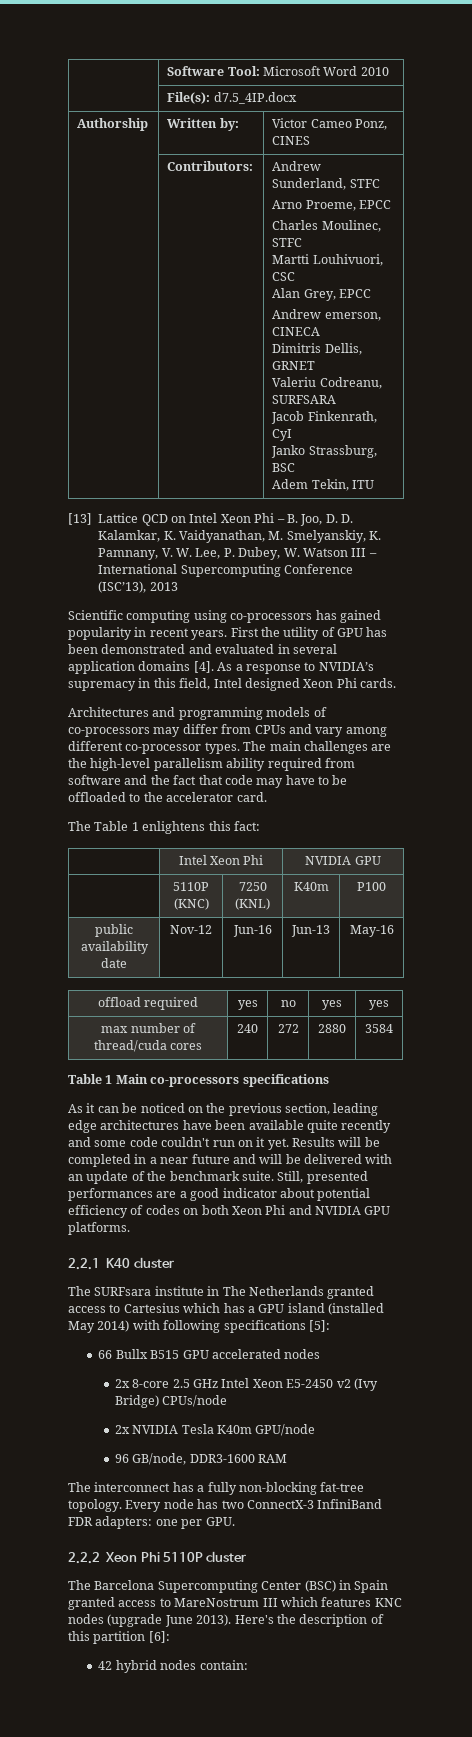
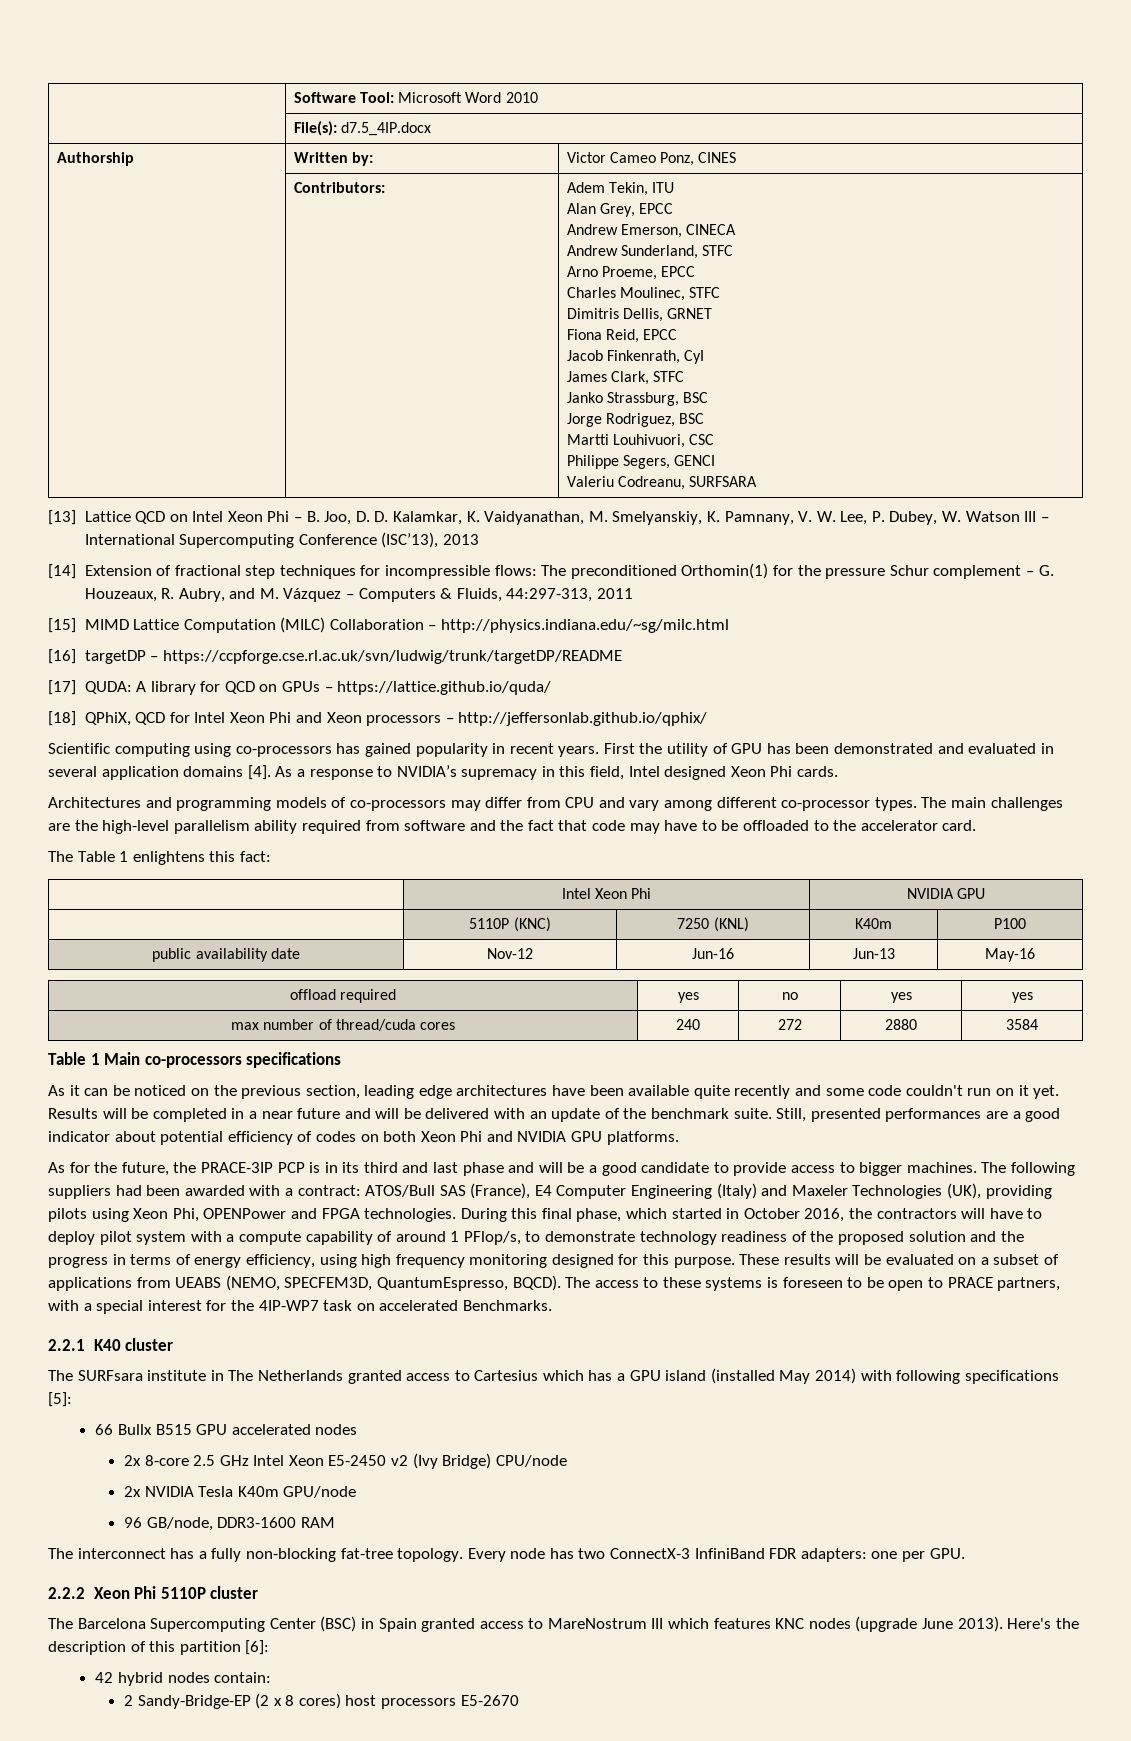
(254, 166) none -> [566,182,675,196] [566,203,674,217] [566,224,737,238] Adem Tekin, ITU // Alan Grey, EPCC // Andrew Emerson, CINECA //
[272,254,383,266] [272,272,296,281] [272,288,371,301] [272,309,381,321] [272,327,321,336] // Martti Louhivuori, CSC // Alan Grey, EPCC // Andrew emerson, CINECA -> (721, 292) none
[272,377,382,389] [272,395,337,404] Valeriu Codreanu, SURFSARA -> [566,329,678,343] Fiona Reid, EPCC
(293, 435) none -> [566,371,685,385] // James Clark, STFC
[272,479,374,491] Adem Tekin, ITU -> [566,413,705,427] [566,434,715,448] [566,455,716,469] [566,476,758,490] Jorge Rodriguez, BSC // Martti Louhivuori, CSC // Philippe Segers, GENCI // Valeriu Codreanu, SURFSARA
(178, 586) none -> [48,563,1054,579] [84,588,633,602] [48,617,730,633] [48,649,622,664] [48,680,552,695] [48,711,708,726] // [14] Extension of fractional step techniques for incompressible flows: The preconditioned Orthomin(1) for the pressure Schur complement – G. Houzeaux, R. Aubry, and M. Vázquez – Computers & Fluids, 44:297-313, 2011 // [15] MIMD Lattice Computation (MILC) Collaboration – http://physics.indiana.edu/~sg/milc.html // [16] targetDP – https://ccpforge.cse.rl.ac.uk/svn/ludwig/trunk/targetDP/README // [17] QUDA: A library for QCD on GPUs – https://lattice.github.io/quda/ // [18] QPhiX, QCD for Intel Xeon Phi and Xeon processors – http://jeffersonlab.github.io/qphix/
[254,725,286,734] CPUs -> [565,797,595,808] CPU
(130, 1228) none -> [48,1162,1075,1176] [48,1183,1052,1199] [48,1208,1043,1222] [48,1231,1024,1245] [48,1254,1059,1268] [48,1275,1061,1291] [48,1300,552,1314] // As for the future, the PRACE-3IP PCP is in its third and last phase and will be a good candidate to provide access to bigger machines. The following suppliers had been awarded with a contract: ATOS/Bull SAS (France), E4 Computer Engineering (Italy) and Maxeler Technologies (UK), providing pilots using Xeon Phi, OPENPower and FPGA technologies. During this final phase, which started in October 2016, the contractors will have to deploy pilot system with a compute capability of around 1 PFlop/s, to demonstrate technology readiness of the proposed solution and the progress in terms of energy efficiency, using high frequency monitoring designed for this purpose. These results will be evaluated on a subset of applications from UEABS (NEMO, SPECFEM3D, QuantumEspresso, BQCD). The access to these systems is foreseen to be open to PRACE partners, with a special interest for the 4IP-WP7 task on accelerated Benchmarks.
[162,1395,228,1407] CPUs/node -> [495,1455,567,1467] CPU/node
(248, 1665) none -> [123,1693,519,1709] // 2 Sandy-Bridge-EP (2 x 8 cores) host processors E5-2670

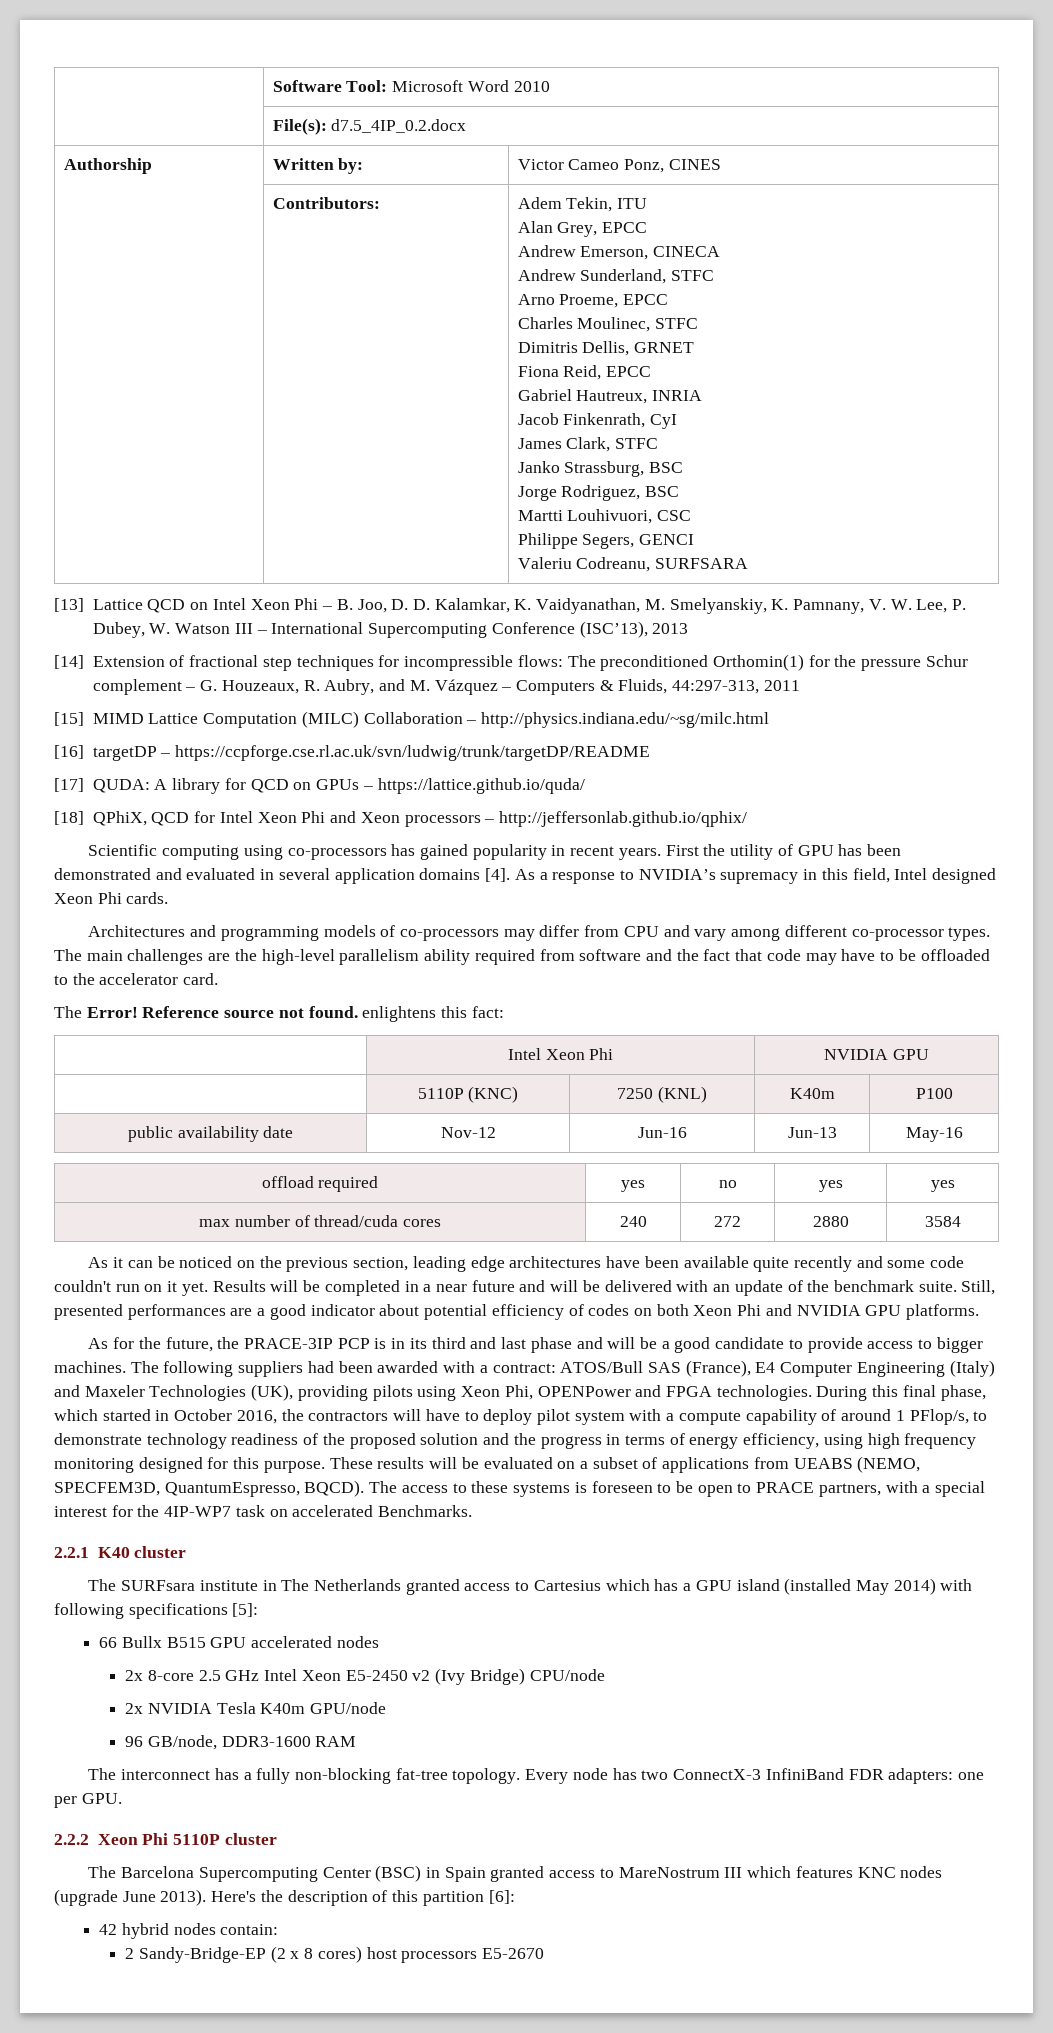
[341,122,432,136] d7.5_4IP.docx -> [331,119,467,133] d7.5_4IP_0.2.docx
(678, 334) none -> [517,389,703,404] // Gabriel Hautreux, INRIA
[77,851,129,862] Table 1 -> [86,1006,358,1018] Error! Reference source not found.
[48,1052,342,1068] // Table 1 Main co-processors specifications -> (961, 1221) none

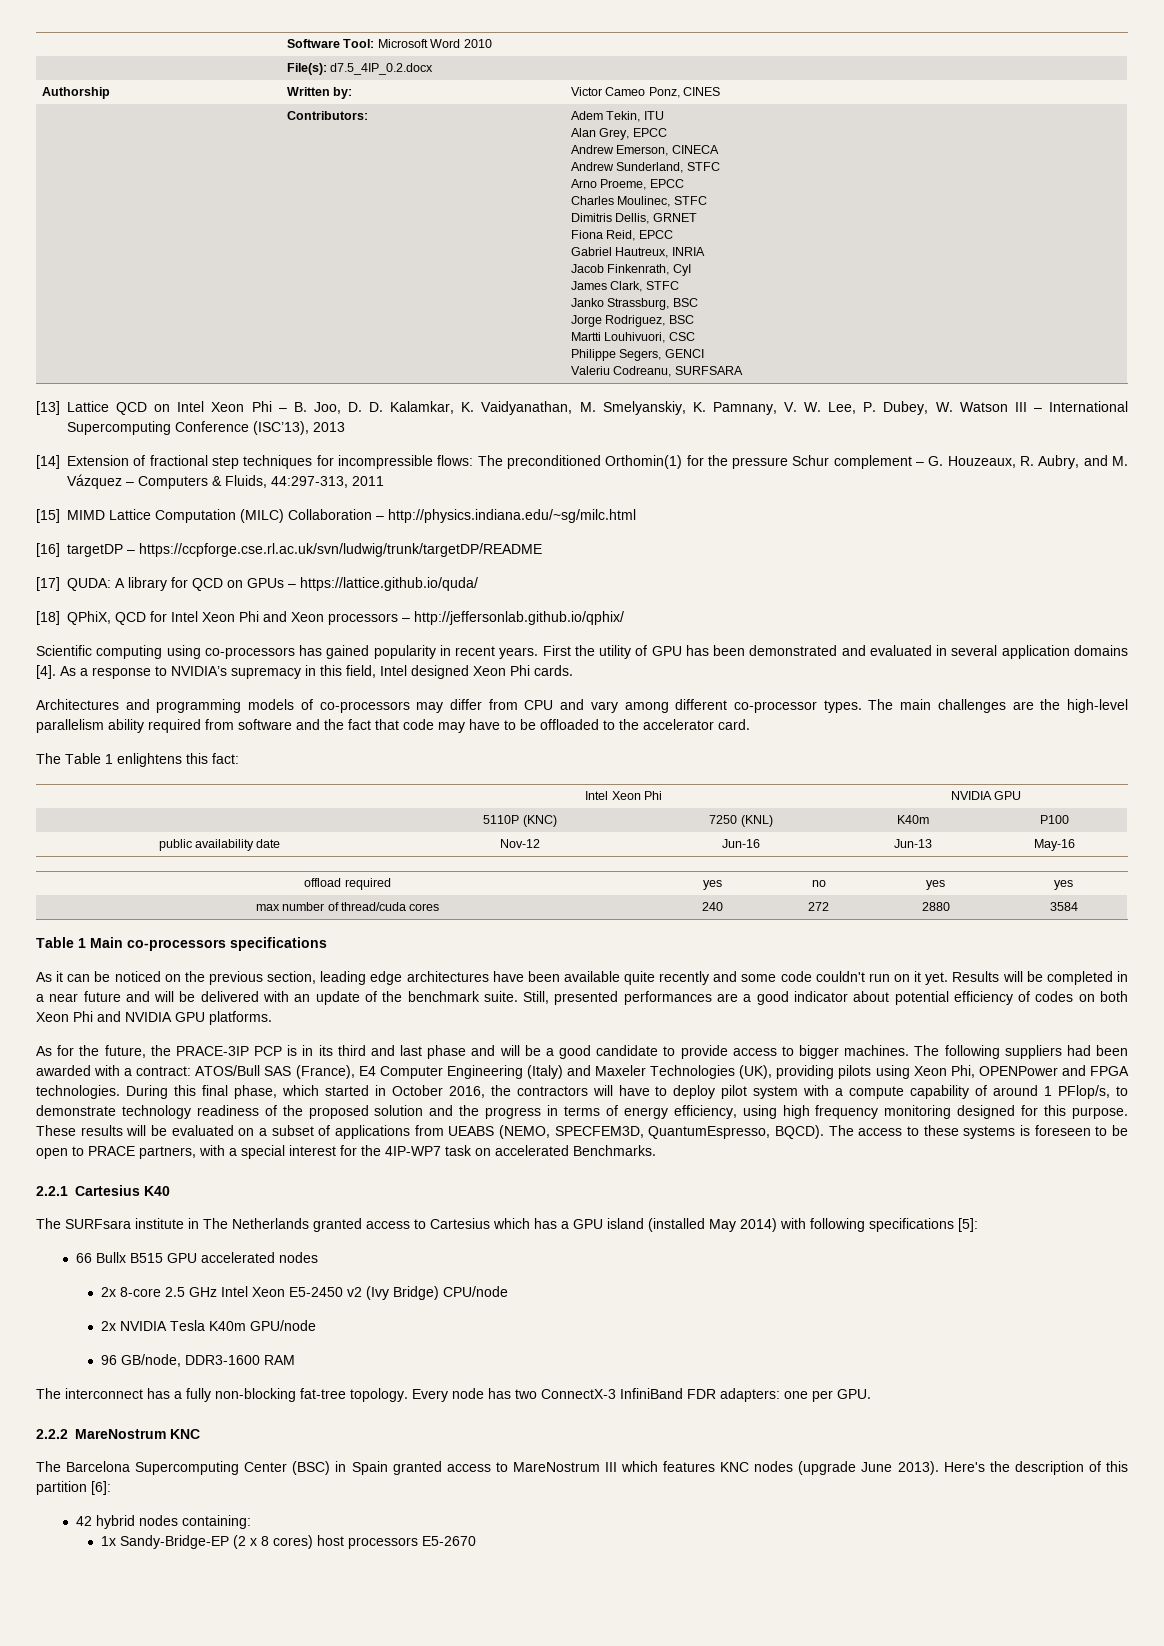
[86,1006,358,1018] Error! Reference source not found. -> [65,753,113,764] Table 1
(961, 1221) none -> [36,937,327,951] // Table 1 Main co-processors specifications
(89, 1552) none -> [75,1185,140,1196] Cartesius
[134,1546,187,1558] cluster -> (170, 1191) none
[97,1833,277,1845] Xeon Phi 5110P cluster -> [75,1429,200,1439] MareNostrum KNC
[220,1924,279,1935] [125,1948,135,1959] contain: // 2 -> [182,1515,252,1529] [100,1536,116,1546] containing: // 1x

